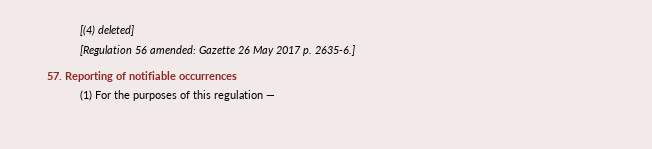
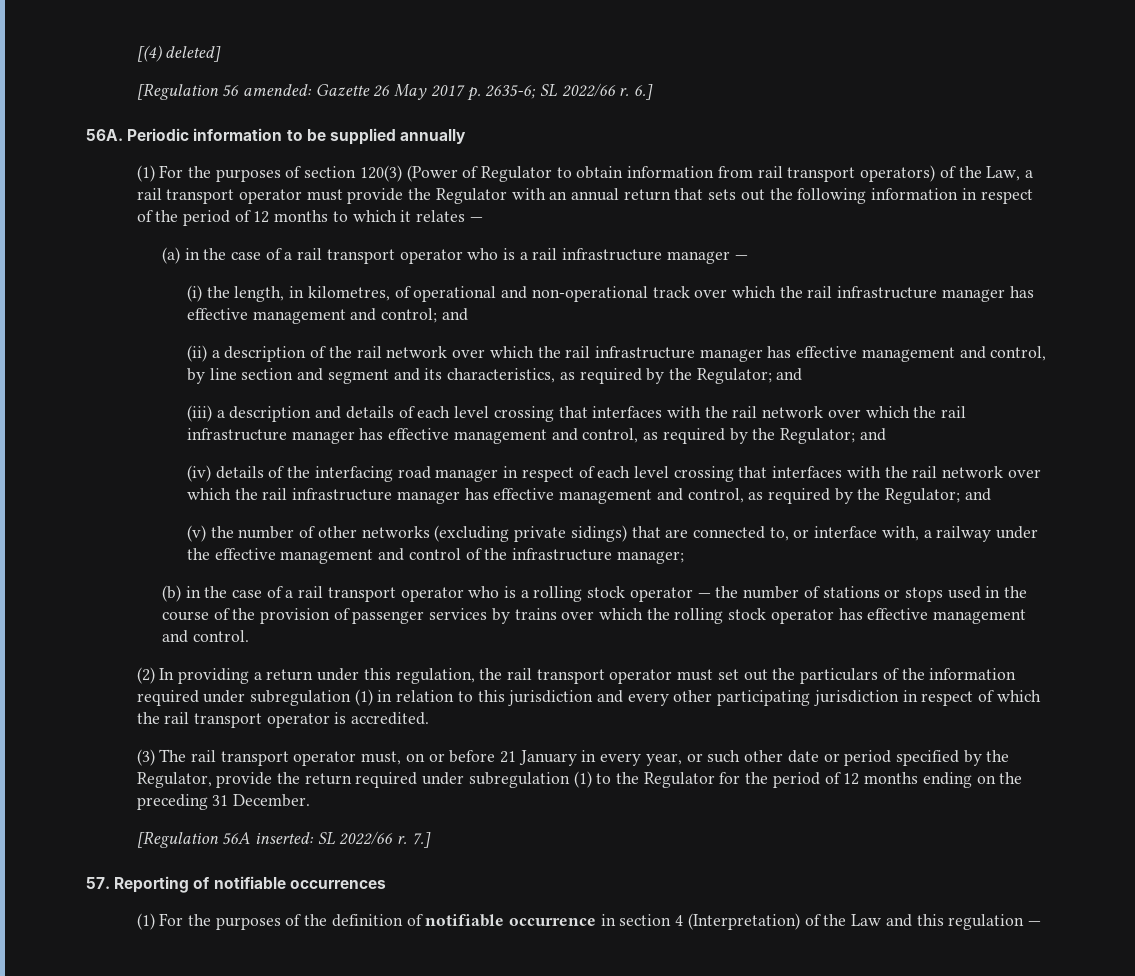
[314,45,355,56] 2635-6.] -> [485,83,654,100] [86,128,467,145] [136,165,1034,182] [136,188,1033,204] [136,210,483,226] [161,247,748,264] [187,285,1034,302] [187,308,468,324] [187,345,1047,362] [187,368,803,384] [187,405,967,422] [187,428,886,444] [187,465,1041,482] [187,488,991,504] [187,525,1039,542] [187,548,684,564] [161,585,1028,602] [161,608,1027,624] [161,630,249,643] [136,667,1017,684] [136,689,1041,706] [136,712,430,728] [136,749,1010,766] [136,771,1023,788] [136,794,310,810] [136,831,431,848] 2635-6; SL 2022/66 r. 6.] // 56A. Periodic information to be supplied annually // (1) For the purposes of section 120(3) (Power of Regulator to obtain information from rail transport operators) of the Law, a rail transport operator must provide the Regulator with an annual return that sets out the following information in respect of the period of 12 months to which it relates — // (a) in the case of a rail transport operator who is a rail infrastructure manager — // (i) the length, in kilometres, of operational and non-operational track over which the rail infrastructure manager has effective management and control; and // (ii) a description of the rail network over which the rail infrastructure manager has effective management and control, by line section and segment and its characteristics, as required by the Regulator; and // (iii) a description and details of each level crossing that interfaces with the rail network over which the rail infrastructure manager has effective management and control, as required by the Regulator; and // (iv) details of the interfacing road manager in respect of each level crossing that interfaces with the rail network over which the rail infrastructure manager has effective management and control, as required by the Regulator; and // (v) the number of other networks (excluding private sidings) that are connected to, or interface with, a railway under the effective management and control of the infrastructure manager; // (b) in the case of a rail transport operator who is a rolling stock operator — the number of stations or stops used in the course of the provision of passenger services by trains over which the rolling stock operator has effective management and control. // (2) In providing a return under this regulation, the rail transport operator must set out the particulars of the information required under subregulation (1) in relation to this jurisdiction and every other participating jurisdiction in respect of which the rail transport operator is accredited. // (3) The rail transport operator must, on or before 21 January in every year, or such other date or period specified by the Regulator, provide the return required under subregulation (1) to the Regulator for the period of 12 months ending on the preceding 31 December. // [Regulation 56A inserted: SL 2022/66 r. 7.]
(190, 95) none -> [304,913,912,930] the definition of notifiable occurrence in section 4 (Interpretation) of the Law and

